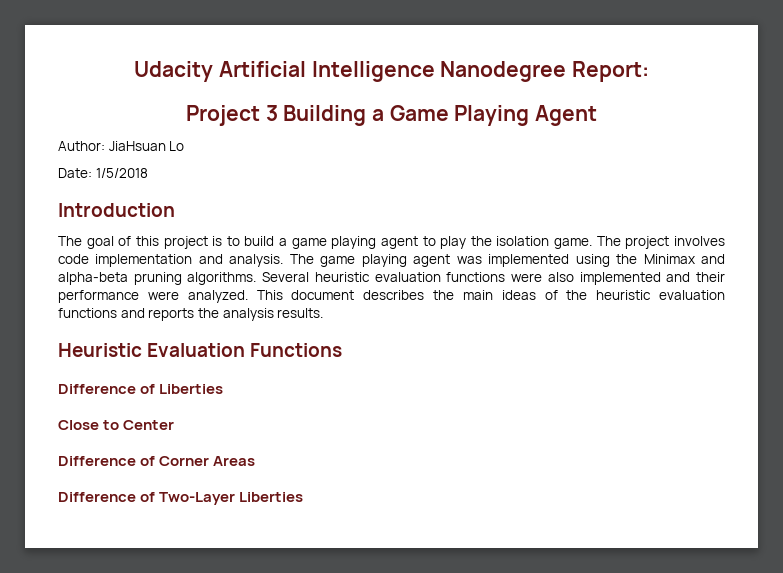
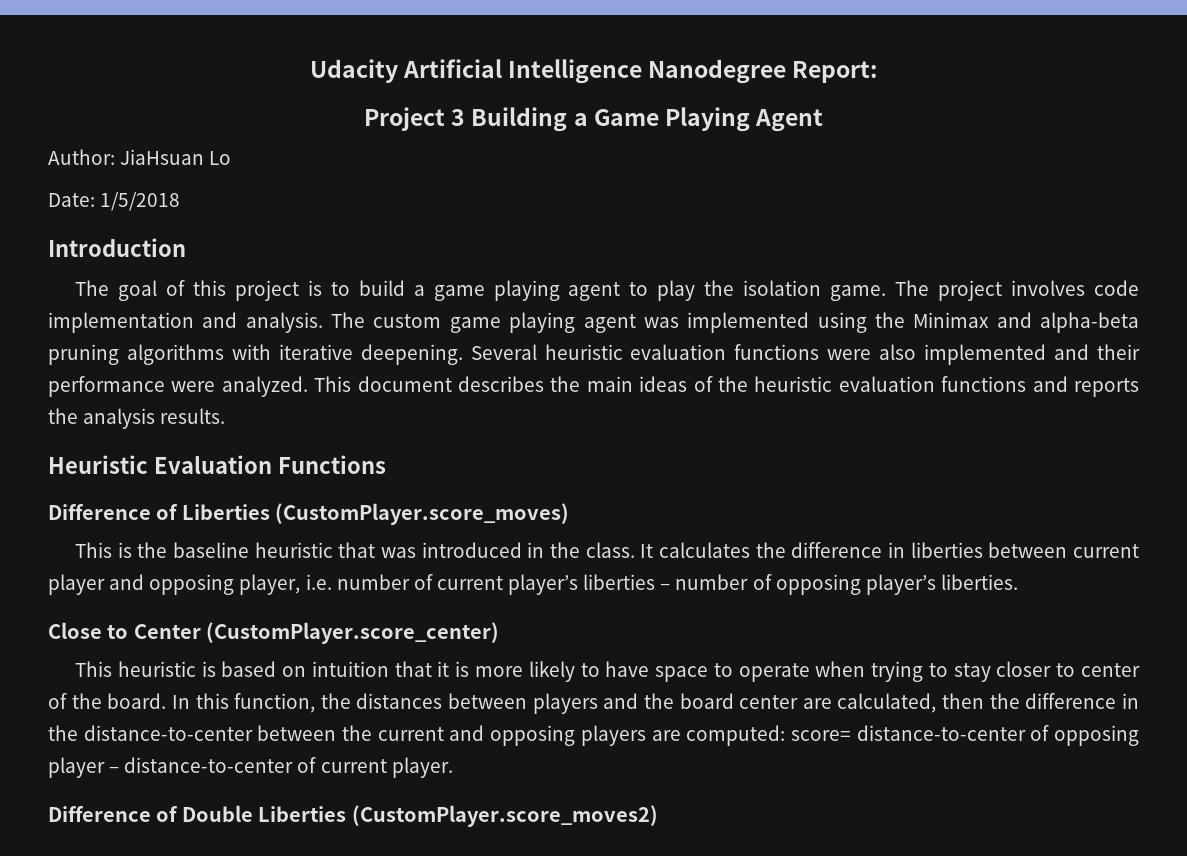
(314, 259) none -> [373,314,442,328] custom
[187,272,257,285] algorithms. -> [126,344,463,365] algorithms with iterative deepening.
[58,420,175,430] [58,456,256,466] [58,492,304,505] // Close to Center // Difference of Corner Areas // Difference of Two-Layer Liberties -> [275,503,570,525] [75,542,1140,558] [48,574,1018,595] [48,622,500,644] [75,661,1140,682] [48,693,1139,714] [48,725,1140,746] [48,757,453,778] [48,805,658,827] (CustomPlayer.score_moves) // This is the baseline heuristic that was introduced in the class. It calculates the difference in liberties between current player and opposing player, i.e. number of current player’s liberties – number of opposing player’s liberties. // Close to Center (CustomPlayer.score_center) // This heuristic is based on intuition that it is more likely to have space to operate when trying to stay closer to center of the board. In this function, the distances between players and the board center are calculated, then the difference in the distance-to-center between the current and opposing players are computed: score= distance-to-center of opposing player – distance-to-center of current player. // Difference of Double Liberties (CustomPlayer.score_moves2)

